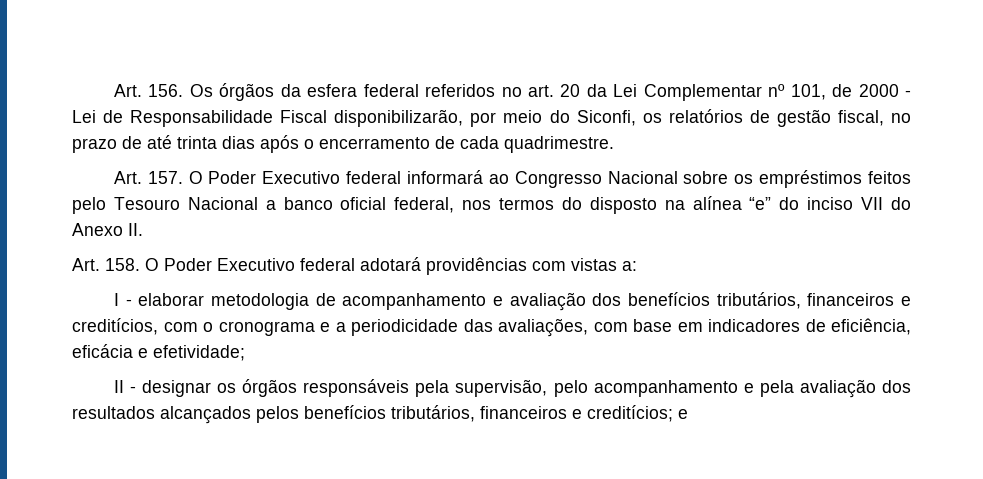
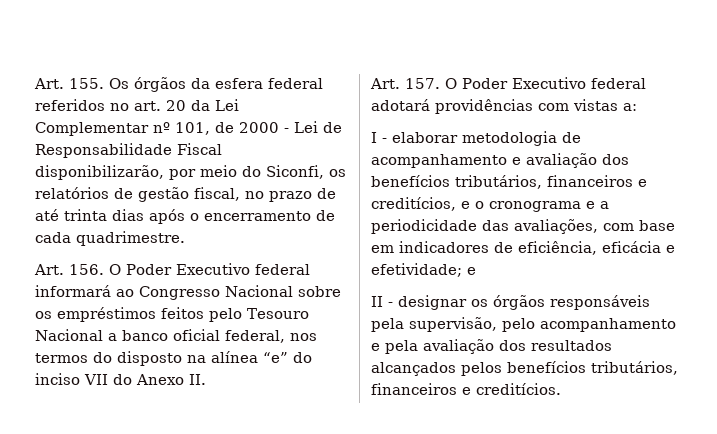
[113,84,184,97] Art. 156. -> [34,78,104,89] Art. 155.
[147,171,183,184] 157. -> [69,264,104,275] 156.
[105,258,140,271] 158. -> [405,78,440,89] 157.
[163,322,198,332] com -> [461,201,470,209] e
(245, 353) none -> [467,267,476,275] e
[587,405,688,422] creditícios; e -> [476,383,561,395] creditícios.

